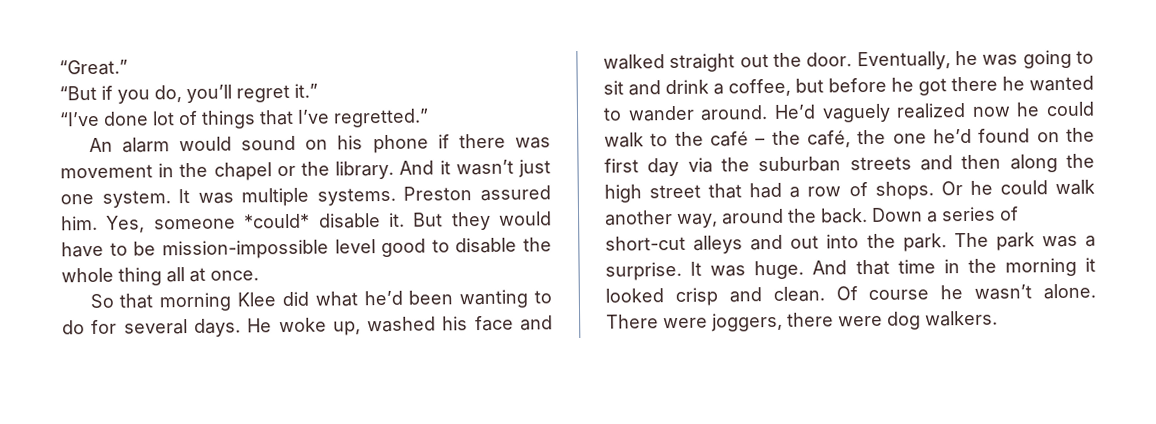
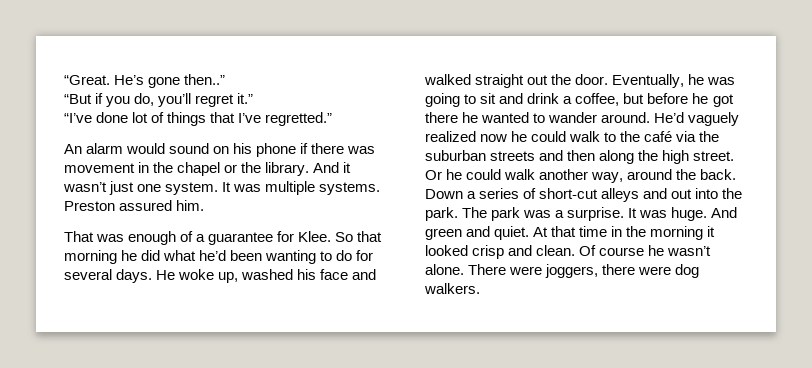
[59,59,128,76] “Great.” -> [64,74,226,88] “Great. He’s gone then..”
[106,211,552,233] [61,237,552,260] [61,267,259,286] Yes, someone *could* disable it. But they would have to be mission-impossible level good to disable the whole thing all at once. // -> [64,231,332,245] // That was enough of a guarantee for Klee.
[237,292,277,307] Klee -> [121,250,138,261] he
[755,127,1095,148] [604,157,680,177] – the café, the one he’d found on the first day -> (673, 136) none
[649,181,934,200] street that had a row of shops. -> [693,151,735,161] street.
(848, 267) none -> [425,226,549,240] green and quiet. At

